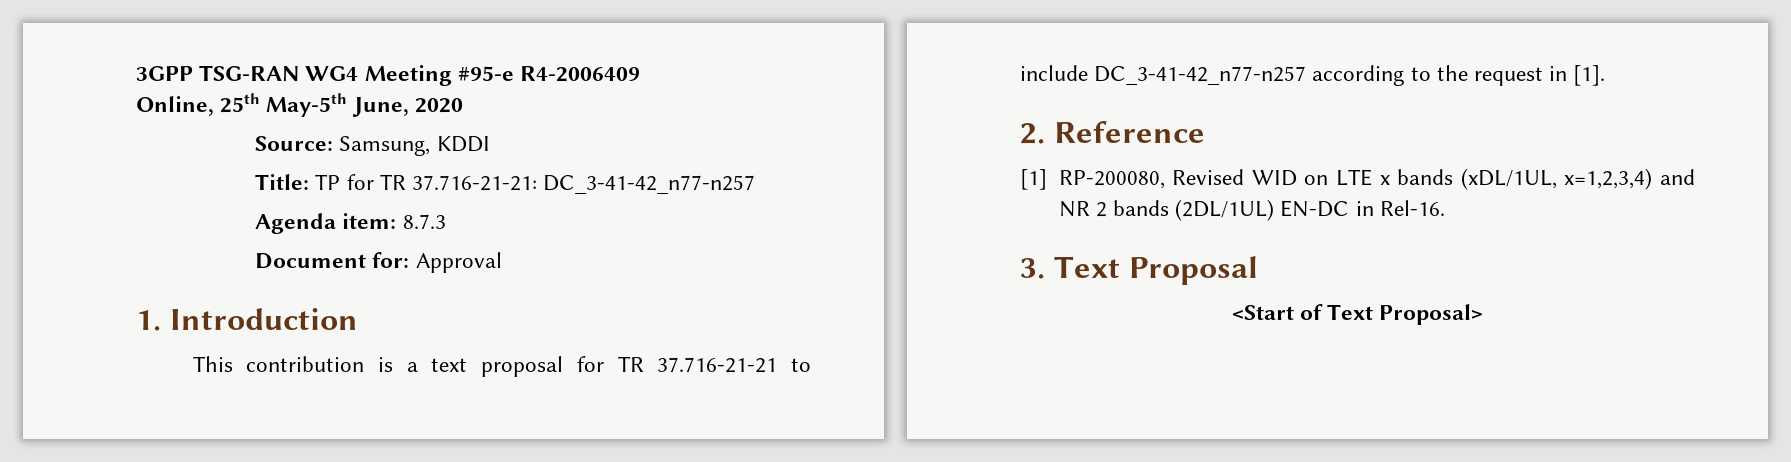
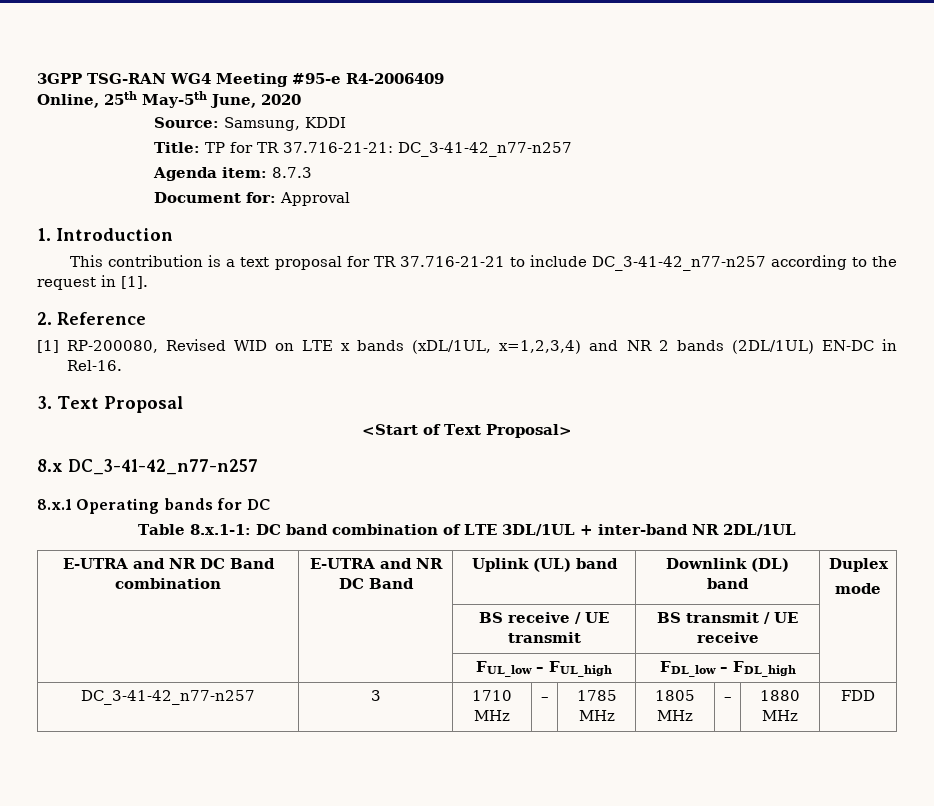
(1484, 314) none -> [37,459,258,475] [37,498,270,514] [138,524,796,536] [62,558,275,569] [115,578,221,589] [309,558,443,569] [338,578,414,589] [471,558,618,572] [666,558,789,572] [707,578,749,589] [828,558,889,572] [835,583,881,594] [479,612,609,624] [507,632,581,643] [657,612,798,624] [696,632,759,643] [476,661,612,677] [659,661,796,677] [81,690,255,705] [370,690,381,701] [472,690,512,701] [474,710,510,721] [540,697,549,701] [576,690,617,701] [578,710,615,721] [655,690,695,701] [657,710,693,721] [723,697,732,701] [760,690,800,701] [762,710,798,721] [841,690,875,701] // 8.x DC_3-41-42_n77-n257 // 8.x.1 Operating bands for DC // Table 8.x.1-1: DC band combination of LTE 3DL/1UL + inter-band NR 2DL/1UL // E-UTRA and NR DC Band combination | E-UTRA and NR DC Band | Uplink (UL) band | Downlink (DL) band | Duplex // mode // | | BS receive / UE transmit | BS transmit / UE receive | // | | FUL_low – FUL_high | FDL_low – FDL_high | // DC_3-41-42_n77-n257 | 3 | 1710 MHz | – | 1785 MHz | 1805 MHz | – | 1880 MHz | FDD

